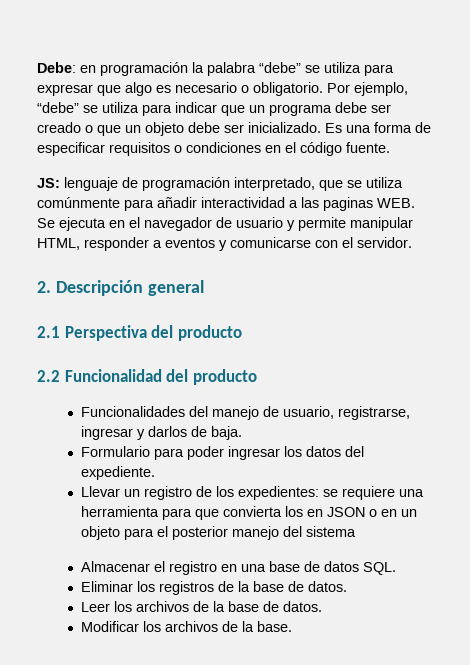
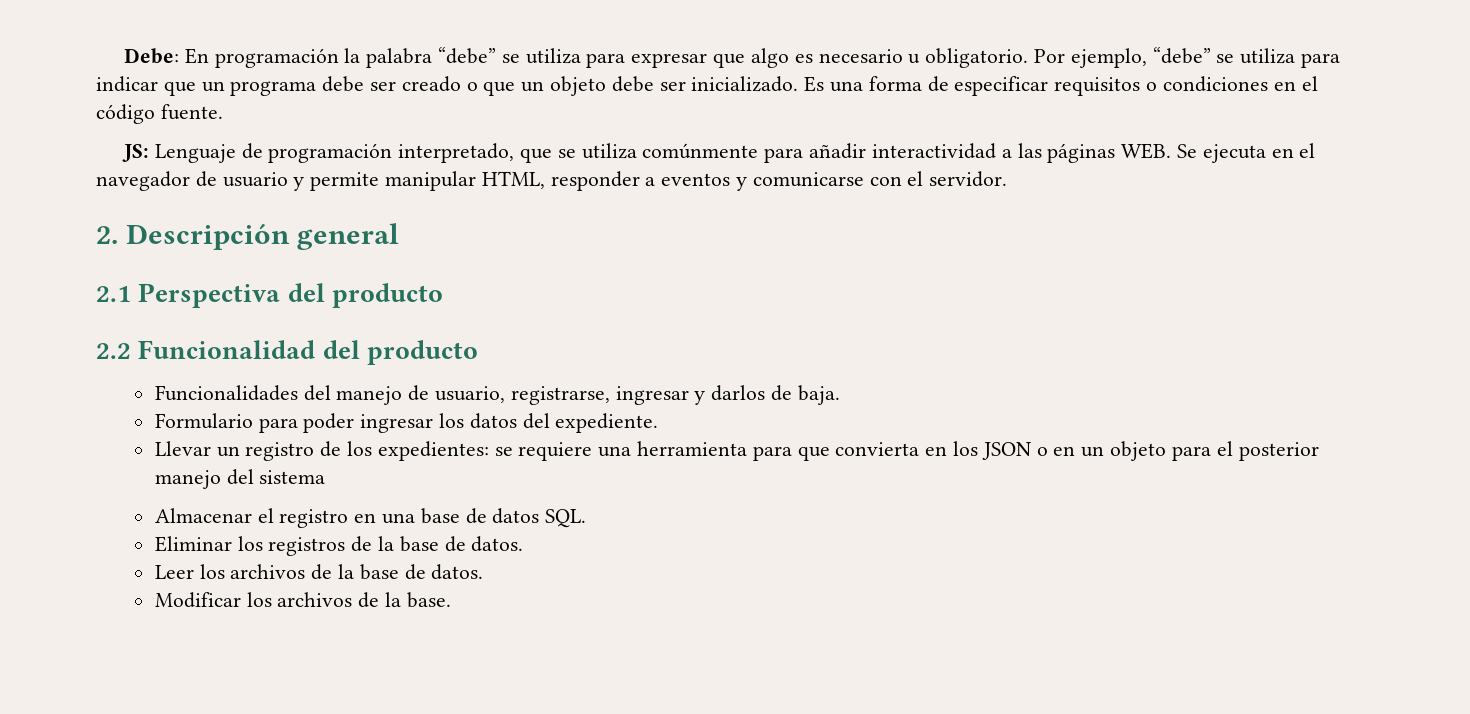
[80,65,96,73] en -> [184,48,209,64] En
[241,85,249,93] o -> [908,54,921,64] u
[64,177,118,191] lenguaje -> [154,144,236,163] Lenguaje
[323,197,373,211] paginas -> [1047,143,1116,163] páginas
[284,506,323,517] los en -> [925,441,979,456] en los

